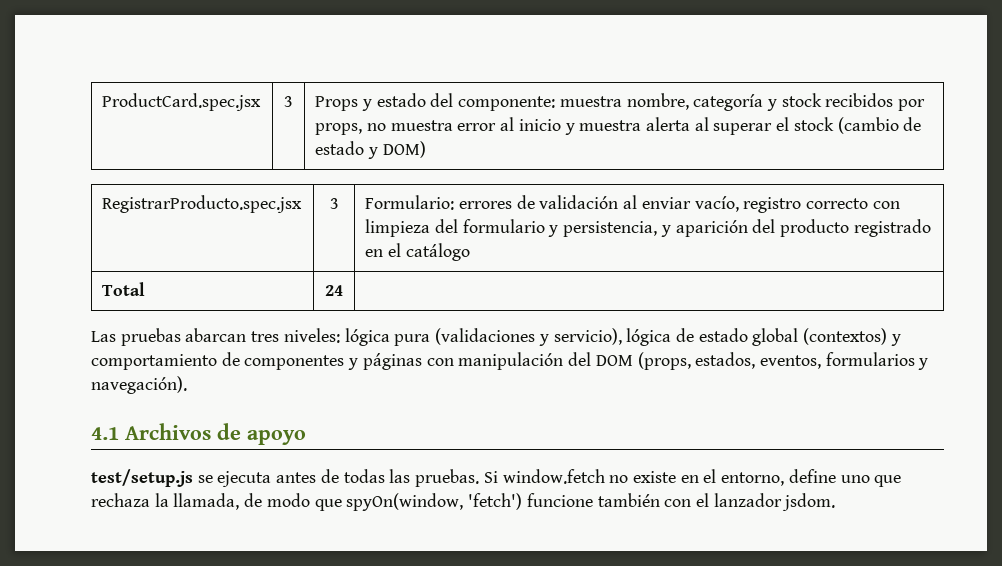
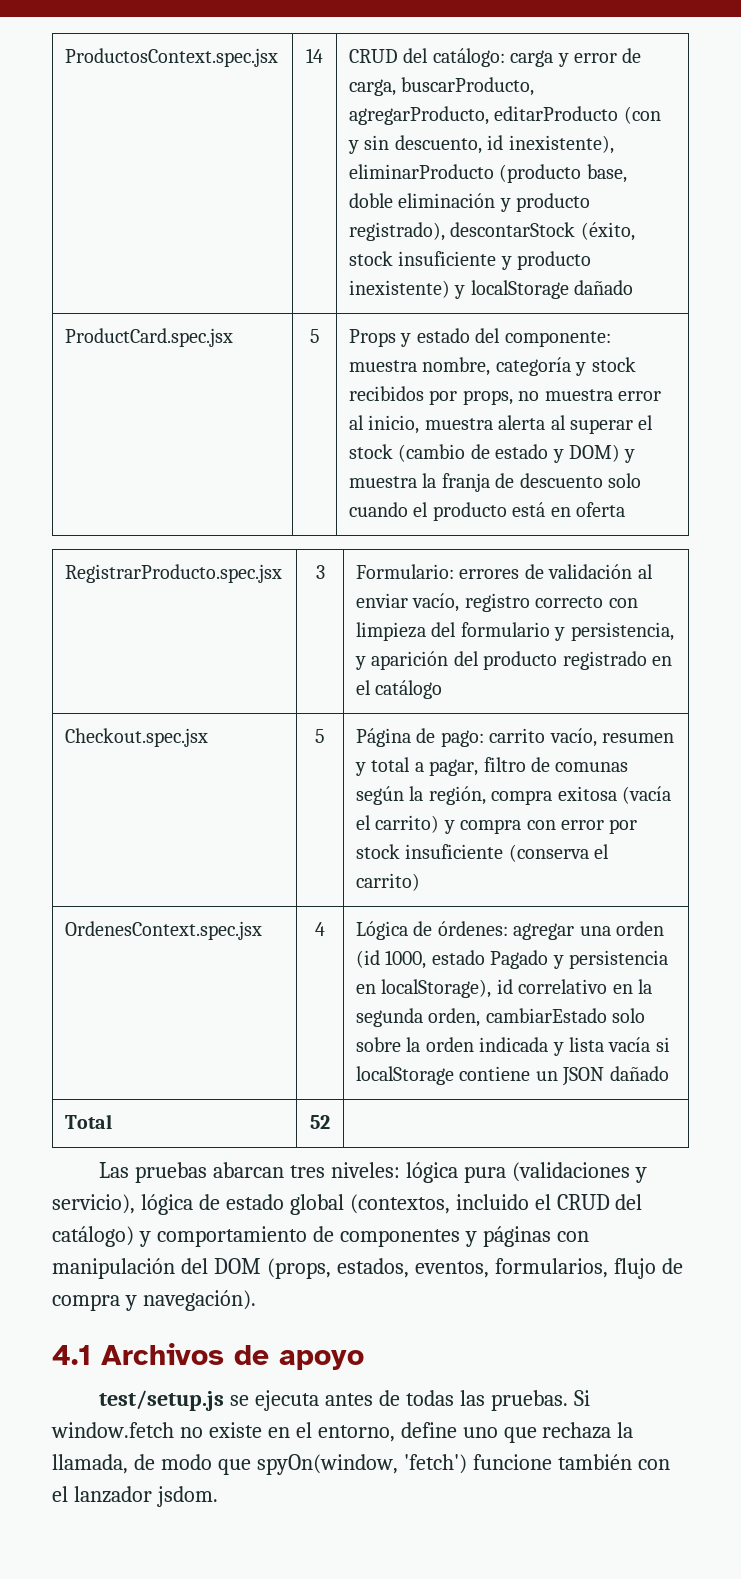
(102, 102) none -> [65,48,279,67] [306,48,323,63] [349,48,642,67] [349,77,535,96] [349,106,661,125] [348,135,614,154] [349,164,627,183] [349,193,591,212] [349,222,635,241] [349,251,592,270] [349,280,634,299] ProductosContext.spec.jsx | 14 | CRUD del catálogo: carga y error de carga, buscarProducto, agregarProducto, editarProducto (con y sin descuento, id inexistente), eliminarProducto (producto base, doble eliminación y producto registrado), descontarStock (éxito, stock insuficiente y producto inexistente) y localStorage dañado //
[284,96,293,107] 3 -> [309,329,320,343] 5
[518,119,575,135] inicio y -> [368,415,420,434] inicio,
(426, 149) none -> [624,449,636,463] [349,473,642,492] [349,502,626,521] y muestra la franja de descuento solo cuando el producto está en oferta
(470, 252) none -> [65,728,209,747] [315,729,325,743] [356,728,675,747] [355,757,629,776] [356,786,672,805] [356,815,638,834] [356,844,610,862] [356,873,421,891] [65,921,263,940] [315,922,325,936] [356,921,665,940] [356,950,669,969] [356,979,653,998] [356,1008,646,1027] [356,1037,670,1056] [356,1066,669,1086] // Checkout.spec.jsx | 5 | Página de pago: carrito vacío, resumen y total a pagar, filtro de comunas según la región, compra exitosa (vacía el carrito) y compra con error por stock insuficiente (conserva el carrito) // OrdenesContext.spec.jsx | 4 | Lógica de órdenes: agregar una orden (id 1000, estado Pagado y persistencia en localStorage), id correlativo en la segunda orden, cambiarEstado solo sobre la orden indicada y lista vacía si localStorage contiene un JSON dañado
[325,285,343,296] 24 -> [310,1115,330,1129] 52
[803,328,888,345] (contextos) -> [349,1194,643,1214] [52,1226,134,1247] (contextos, incluido el CRUD del catálogo)
[825,352,915,366] formularios -> [494,1258,683,1279] [52,1294,120,1311] formularios, flujo de compra

